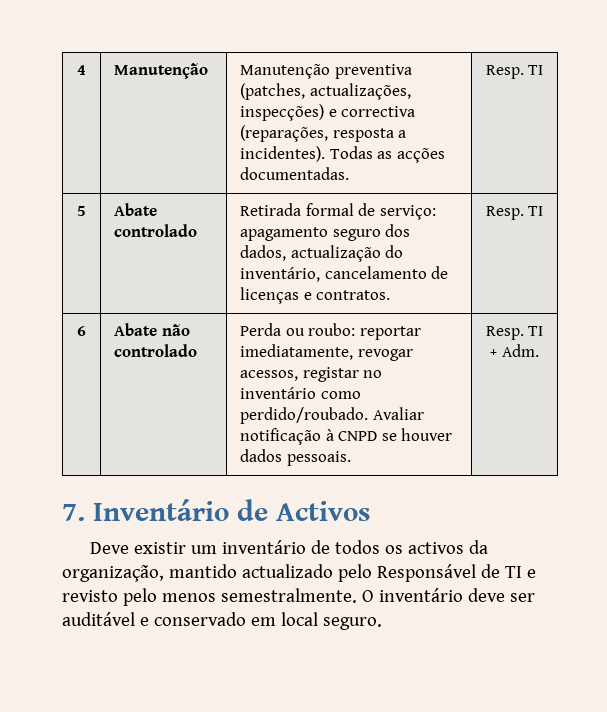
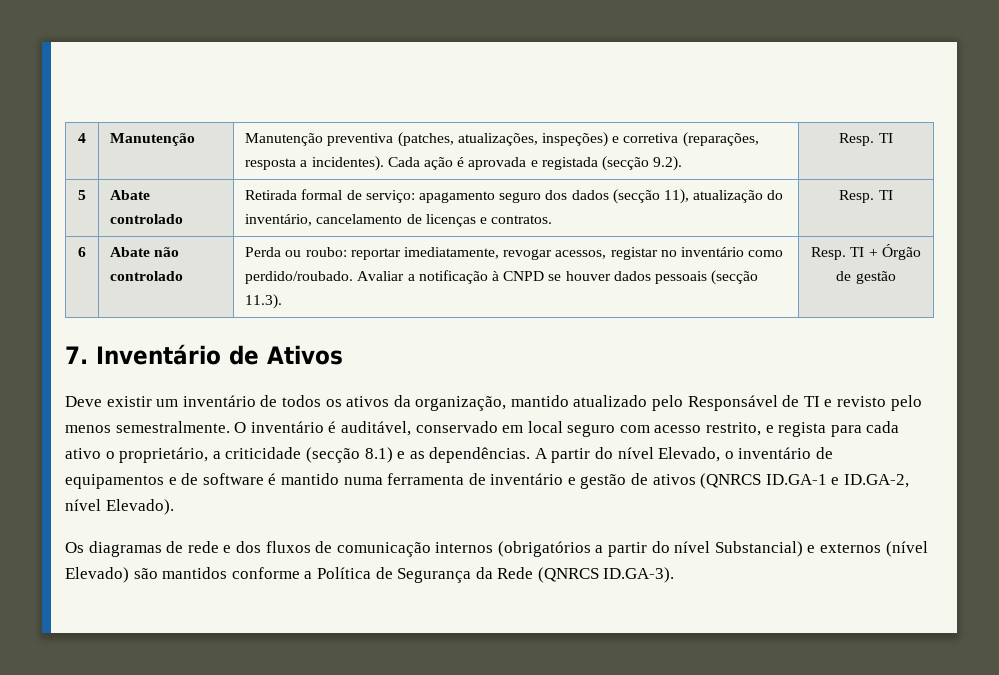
[309,83,411,100] [240,104,416,121] [240,125,407,142] [240,146,445,163] [240,167,350,180] actualizações, inspecções) e correctiva (reparações, resposta a incidentes). Todas as acções documentadas. -> [457,132,759,147] [245,156,683,171] atualizações, inspeções) e corretiva (reparações, resposta a incidentes). Cada ação é aprovada e registada (secção 9.2).
[240,245,381,262] dados, actualização -> [571,189,764,204] dados (secção 11), atualização
(424, 413) none -> [407,274,415,281] a
[286,451,351,466] pessoais. -> [654,270,759,285] [245,294,283,309] pessoais (secção 11.3).
[501,344,539,357] Adm. -> [881,244,921,260] [836,271,896,284] Órgão de gestão
[276,501,370,521] Activos -> [267,345,343,365] Ativos
[408,542,465,554] activos -> [346,396,390,407] ativos
[241,564,333,578] actualizado -> [573,395,648,407] atualizado
[467,588,535,602] [62,612,382,630] deve ser auditável e conservado em local seguro. -> [328,421,900,437] [65,447,834,463] [65,473,910,489] [65,499,174,515] [65,541,928,557] [65,567,675,583] é auditável, conservado em local seguro com acesso restrito, e regista para cada ativo o proprietário, a criticidade (secção 8.1) e as dependências. A partir do nível Elevado, o inventário de equipamentos e de software é mantido numa ferramenta de inventário e gestão de ativos (QNRCS ID.GA-1 e ID.GA-2, nível Elevado). // Os diagramas de rede e dos fluxos de comunicação internos (obrigatórios a partir do nível Substancial) e externos (nível Elevado) são mantidos conforme a Política de Segurança da Rede (QNRCS ID.GA-3).

